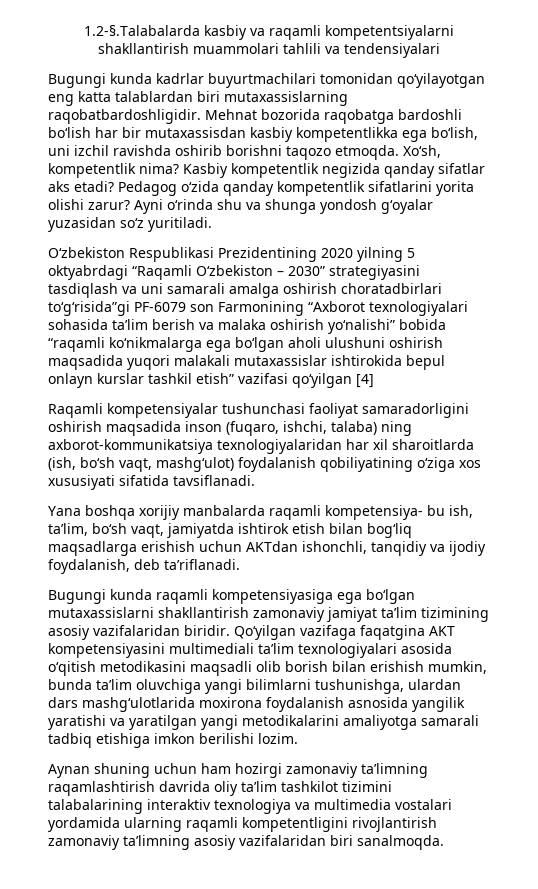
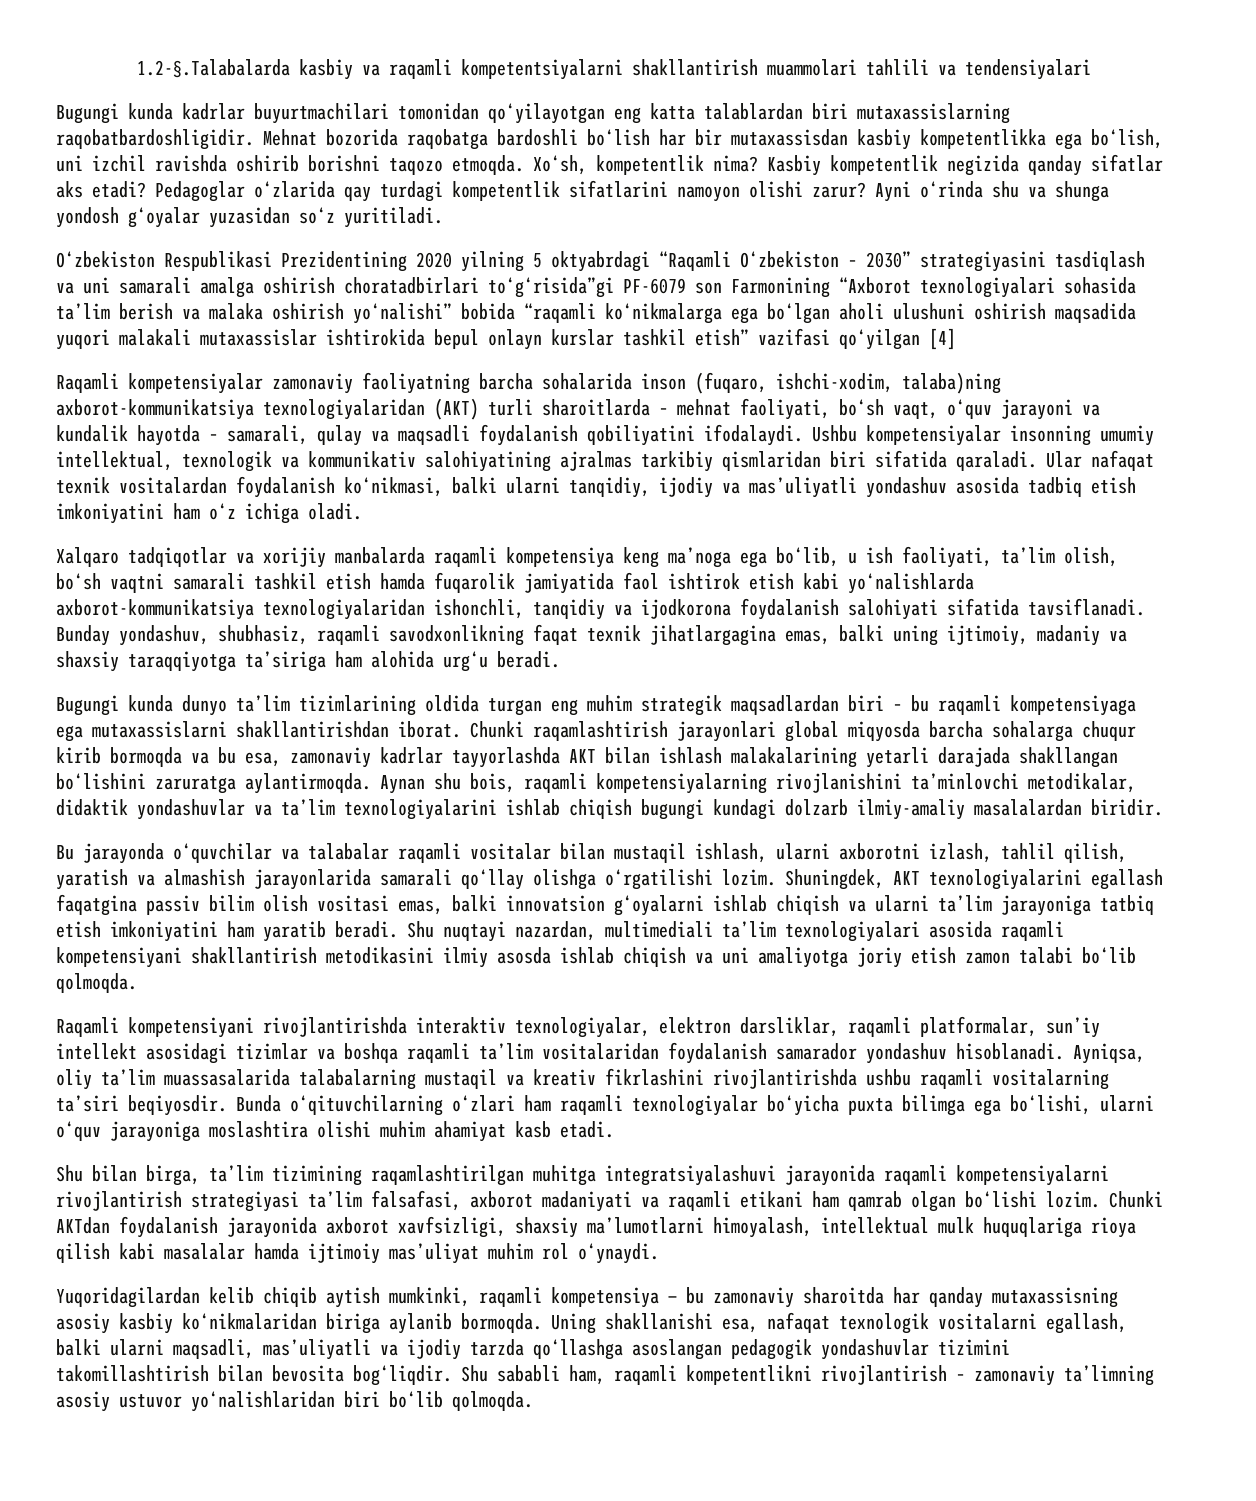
[118,181,274,196] Pedagog o‘zida qanday -> [155,181,443,202] Pedagoglar o‘zlarida qay turdagi
[436,181,474,196] yorita -> [677,186,740,202] namoyon
[222,403,469,418] [48,421,412,436] [48,439,474,454] [48,457,481,472] [48,475,255,490] [48,505,473,520] [48,523,412,538] [48,541,486,556] [48,559,240,574] [48,589,415,604] [48,607,489,622] [48,625,455,640] [48,643,452,658] [48,661,487,676] [48,679,461,694] [48,697,465,712] [48,715,479,730] [48,733,298,748] [48,763,428,778] [48,781,392,796] [48,799,452,814] [48,817,437,832] [48,835,444,850] tushunchasi faoliyat samaradorligini oshirish maqsadida inson (fuqaro, ishchi, talaba) ning axborot-kommunikatsiya texnologiyalaridan har xil sharoitlarda (ish, bo‘sh vaqt, mashg‘ulot) foydalanish qobiliyatining o‘ziga xos xususiyati sifatida tavsiflanadi. // Yana boshqa xorijiy manbalarda raqamli kompetensiya- bu ish, ta’lim, bo‘sh vaqt, jamiyatda ishtirok etish bilan bog‘liq maqsadlarga erishish uchun AKTdan ishonchli, tanqidiy va ijodiy foydalanish, deb ta’riflanadi. // Bugungi kunda raqamli kompetensiyasiga ega bo‘lgan mutaxassislarni shakllantirish zamonaviy jamiyat ta’lim tizimining asosiy vazifalaridan biridir. Qo‘yilgan vazifaga faqatgina AKT kompetensiyasini multimediali ta’lim texnologiyalari asosida o‘qitish metodikasini maqsadli olib borish bilan erishish mumkin, bunda ta’lim oluvchiga yangi bilimlarni tushunishga, ulardan dars mashg‘ulotlarida moxirona foydalanish asnosida yangilik yaratishi va yaratilgan yangi metodikalarini amaliyotga samarali tadbiq etishiga imkon berilishi lozim. // Aynan shuning uchun ham hozirgi zamonaviy ta’limning raqamlashtirish davrida oliy ta’lim tashkilot tizimini talabalarining interaktiv texnologiya va multimedia vostalari yordamida ularning raqamli kompetentligini rivojlantirish zamonaviy ta’limning asosiy vazifalaridan biri sanalmoqda. -> [272,372,1001,394] [56,398,1100,420] [56,424,1154,446] [56,450,1154,472] [56,476,1136,498] [56,503,362,524] [56,546,1118,568] [56,572,974,594] [56,598,1145,620] [56,624,1127,646] [56,651,560,672] [56,695,1136,716] [56,721,1136,742] [56,747,1118,768] [56,773,1136,794] [56,799,1163,820] [56,843,1127,864] [56,869,1163,890] [56,894,1154,916] [56,921,1064,942] [56,947,1136,968] [56,973,137,993] [56,1016,1100,1038] [56,1042,1145,1064] [56,1068,1109,1090] [56,1095,1154,1116] [56,1121,614,1142] [56,1165,1109,1186] [56,1190,1163,1212] [56,1216,1136,1238] [56,1243,659,1264] [56,1287,1118,1308] [56,1312,1127,1334] [56,1339,1010,1360] [56,1365,1154,1386] [56,1391,533,1412] zamonaviy faoliyatning barcha sohalarida inson (fuqaro, ishchi-xodim, talaba)ning axborot-kommunikatsiya texnologiyalaridan (AKT) turli sharoitlarda – mehnat faoliyati, bo‘sh vaqt, o‘quv jarayoni va kundalik hayotda – samarali, qulay va maqsadli foydalanish qobiliyatini ifodalaydi. Ushbu kompetensiyalar insonning umumiy intellektual, texnologik va kommunikativ salohiyatining ajralmas tarkibiy qismlaridan biri sifatida qaraladi. Ular nafaqat texnik vositalardan foydalanish ko‘nikmasi, balki ularni tanqidiy, ijodiy va mas’uliyatli yondashuv asosida tadbiq etish imkoniyatini ham o‘z ichiga oladi. // Xalqaro tadqiqotlar va xorijiy manbalarda raqamli kompetensiya keng ma’noga ega bo‘lib, u ish faoliyati, ta’lim olish, bo‘sh vaqtni samarali tashkil etish hamda fuqarolik jamiyatida faol ishtirok etish kabi yo‘nalishlarda axborot-kommunikatsiya texnologiyalaridan ishonchli, tanqidiy va ijodkorona foydalanish salohiyati sifatida tavsiflanadi. Bunday yondashuv, shubhasiz, raqamli savodxonlikning faqat texnik jihatlargagina emas, balki uning ijtimoiy, madaniy va shaxsiy taraqqiyotga ta’siriga ham alohida urg‘u beradi. // Bugungi kunda dunyo ta’lim tizimlarining oldida turgan eng muhim strategik maqsadlardan biri – bu raqamli kompetensiyaga ega mutaxassislarni shakllantirishdan iborat. Chunki raqamlashtirish jarayonlari global miqyosda barcha sohalarga chuqur kirib bormoqda va bu esa, zamonaviy kadrlar tayyorlashda AKT bilan ishlash malakalarining yetarli darajada shakllangan bo‘lishini zaruratga aylantirmoqda. Aynan shu bois, raqamli kompetensiyalarning rivojlanishini ta’minlovchi metodikalar, didaktik yondashuvlar va ta’lim texnologiyalarini ishlab chiqish bugungi kundagi dolzarb ilmiy-amaliy masalalardan biridir. // Bu jarayonda o‘quvchilar va talabalar raqamli vositalar bilan mustaqil ishlash, ularni axborotni izlash, tahlil qilish, yaratish va almashish jarayonlarida samarali qo‘llay olishga o‘rgatilishi lozim. Shuningdek, AKT texnologiyalarini egallash faqatgina passiv bilim olish vositasi emas, balki innovatsion g‘oyalarni ishlab chiqish va ularni ta’lim jarayoniga tatbiq etish imkoniyatini ham yaratib beradi. Shu nuqtayi nazardan, multimediali ta’lim texnologiyalari asosida raqamli kompetensiyani shakllantirish metodikasini ilmiy asosda ishlab chiqish va uni amaliyotga joriy etish zamon talabi bo‘lib qolmoqda. // Raqamli kompetensiyani rivojlantirishda interaktiv texnologiyalar, elektron darsliklar, raqamli platformalar, sun’iy intellekt asosidagi tizimlar va boshqa raqamli ta’lim vositalaridan foydalanish samarador yondashuv hisoblanadi. Ayniqsa, oliy ta’lim muassasalarida talabalarning mustaqil va kreativ fikrlashini rivojlantirishda ushbu raqamli vositalarning ta’siri beqiyosdir. Bunda o‘qituvchilarning o‘zlari ham raqamli texnologiyalar bo‘yicha puxta bilimga ega bo‘lishi, ularni o‘quv jarayoniga moslashtira olishi muhim ahamiyat kasb etadi. // Shu bilan birga, ta’lim tizimining raqamlashtirilgan muhitga integratsiyalashuvi jarayonida raqamli kompetensiyalarni rivojlantirish strategiyasi ta’lim falsafasi, axborot madaniyati va raqamli etikani ham qamrab olgan bo‘lishi lozim. Chunki AKTdan foydalanish jarayonida axborot xavfsizligi, shaxsiy ma’lumotlarni himoyalash, intellektual mulk huquqlariga rioya qilish kabi masalalar hamda ijtimoiy mas’uliyat muhim rol o‘ynaydi. // Yuqoridagilardan kelib chiqib aytish mumkinki, raqamli kompetensiya — bu zamonaviy sharoitda har qanday mutaxassisning asosiy kasbiy ko‘nikmalaridan biriga aylanib bormoqda. Uning shakllanishi esa, nafaqat texnologik vositalarni egallash, balki ularni maqsadli, mas’uliyatli va ijodiy tarzda qo‘llashga asoslangan pedagogik yondashuvlar tizimini takomillashtirish bilan bevosita bog‘liqdir. Shu sababli ham, raqamli kompetentlikni rivojlantirish – zamonaviy ta’limning asosiy ustuvor yo‘nalishlaridan biri bo‘lib qolmoqda.

